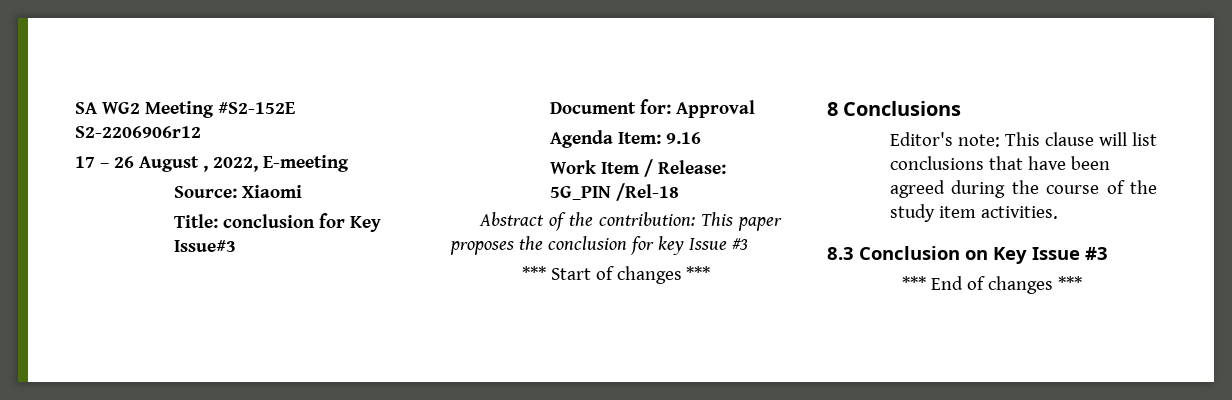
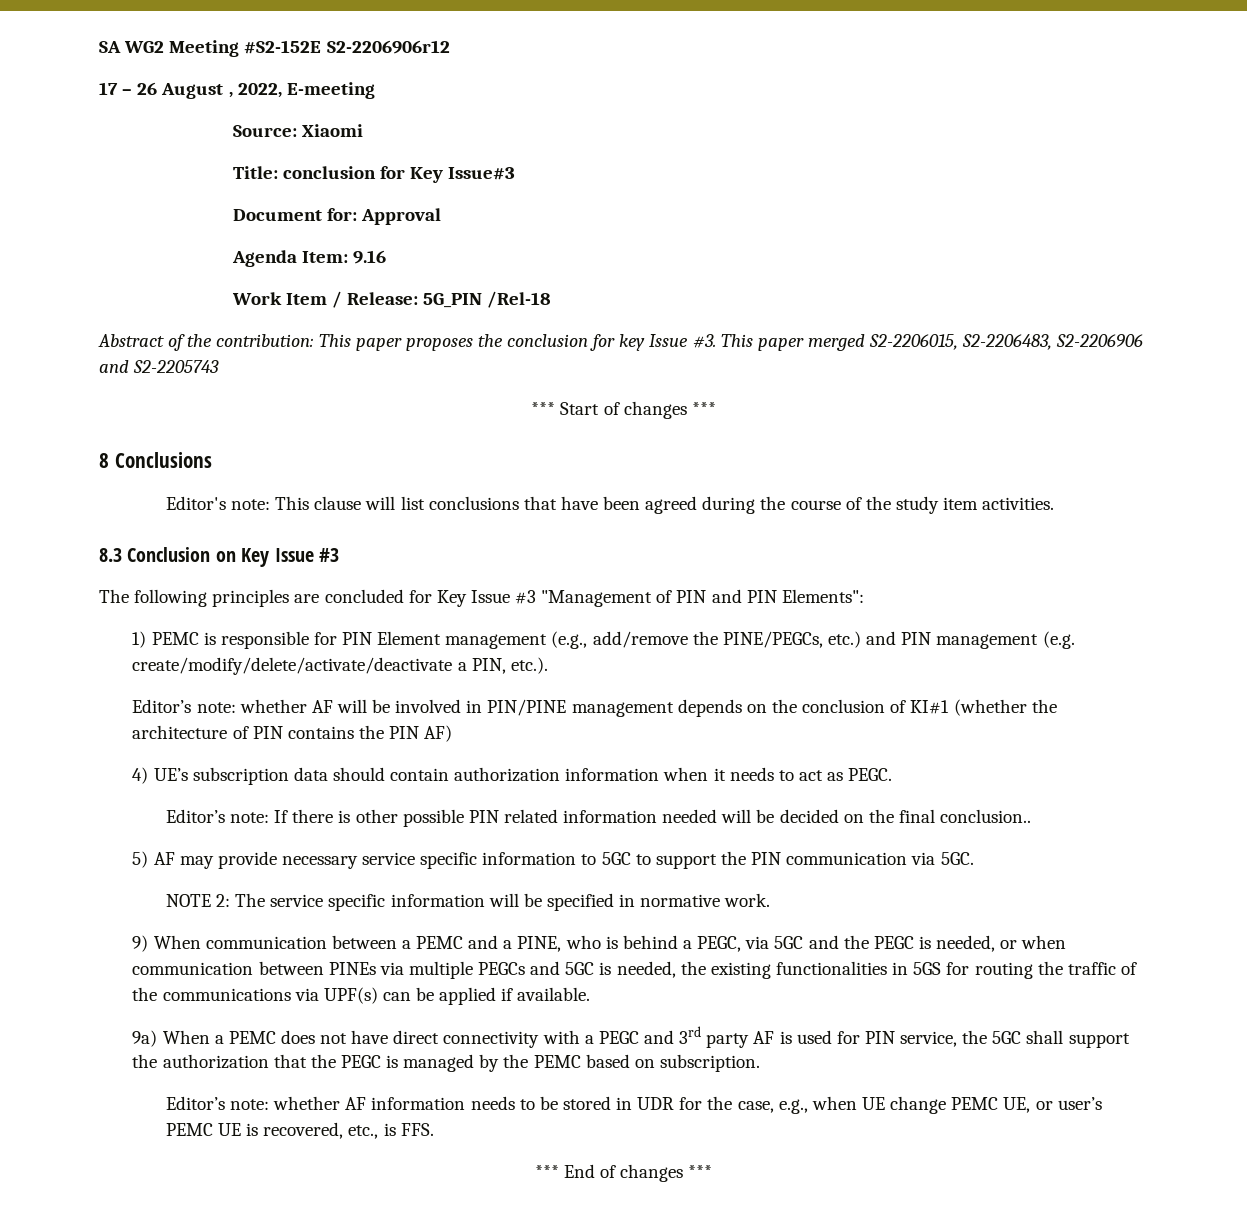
[731,238,748,250] #3 -> [692,334,1144,351] [99,360,220,373] #3. This paper merged S2-2206015, S2-2206483, S2-2206906 and S2-2205743
(1108, 253) none -> [99,589,864,607] [132,631,1075,649] [132,657,548,675] [132,699,1057,717] [132,725,453,742] [132,767,893,785] [165,809,1032,827] [132,851,974,869] [165,893,771,911] [132,935,1067,952] [132,961,1137,979] [132,987,591,1005] [132,1026,1130,1048] [132,1054,761,1072] [165,1096,1102,1114] [165,1122,434,1139] // The following principles are concluded for Key Issue #3 "Management of PIN and PIN Elements": // 1) PEMC is responsible for PIN Element management (e.g., add/remove the PINE/PEGCs, etc.) and PIN management (e.g. create/modify/delete/activate/deactivate a PIN, etc.). // Editor’s note: whether AF will be involved in PIN/PINE management depends on the conclusion of KI#1 (whether the architecture of PIN contains the PIN AF) // 4) UE’s subscription data should contain authorization information when it needs to act as PEGC. // Editor’s note: If there is other possible PIN related information needed will be decided on the final conclusion.. // 5) AF may provide necessary service specific information to 5GC to support the PIN communication via 5GC. // NOTE 2: The service specific information will be specified in normative work. // 9) When communication between a PEMC and a PINE, who is behind a PEGC, via 5GC and the PEGC is needed, or when communication between PINEs via multiple PEGCs and 5GC is needed, the existing functionalities in 5GS for routing the traffic of the communications via UPF(s) can be applied if available. // 9a) When a PEMC does not have direct connectivity with a PEGC and 3rd party AF is used for PIN service, the 5GC shall support the authorization that the PEGC is managed by the PEMC based on subscription. // Editor’s note: whether AF information needs to be stored in UDR for the case, e.g., when UE change PEMC UE, or user’s PEMC UE is recovered, etc., is FFS.

